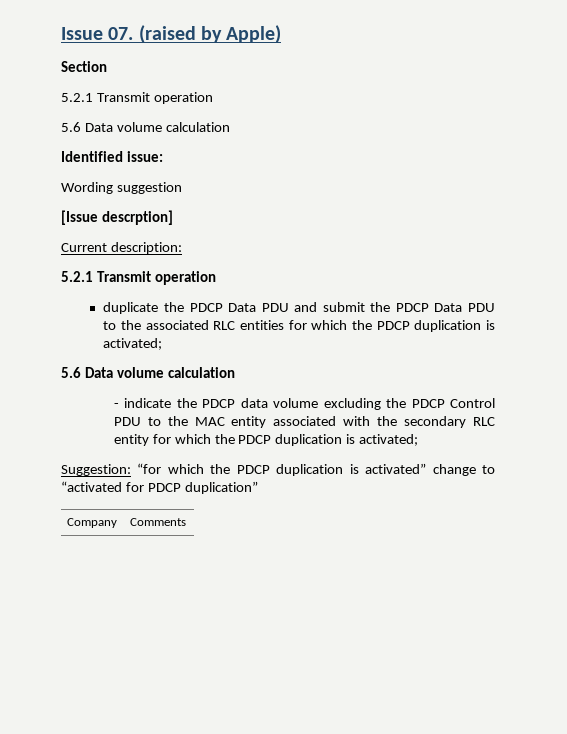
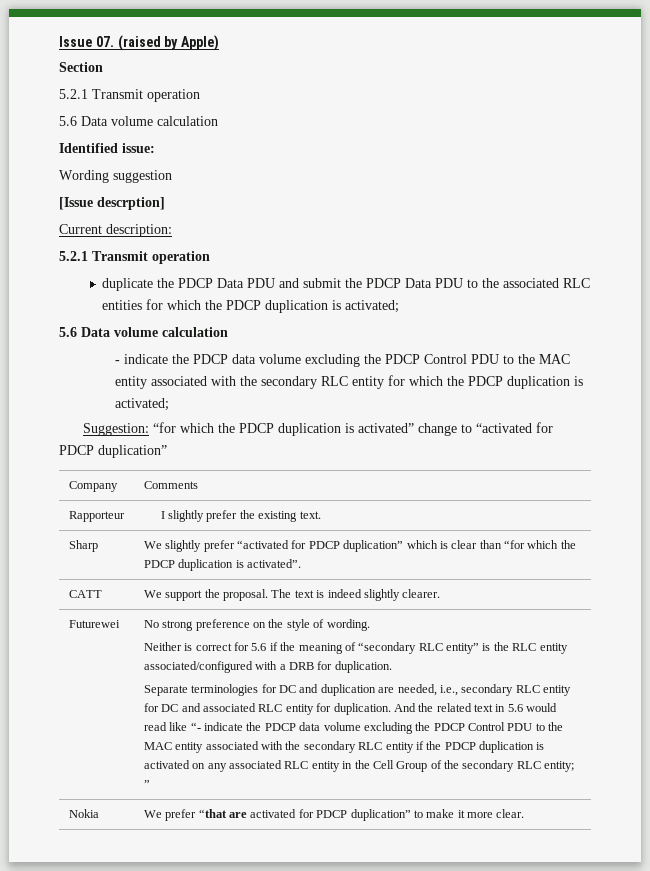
(187, 522) none -> [68,511,125,522] [160,510,321,522] [68,540,98,552] [143,540,576,552] [143,559,302,571] [68,590,102,598] [143,589,441,601] [68,620,120,628] [143,619,370,631] [143,642,568,654] [143,661,392,673] [143,684,572,696] [143,703,558,715] [143,722,564,734] [143,741,545,753] [143,760,575,772] [143,780,150,788] [68,809,99,818] [143,809,525,821] // Rapporteur | I slightly prefer the existing text. // Sharp | We slightly prefer “activated for PDCP duplication” which is clear than “for which the PDCP duplication is activated”. // CATT | We support the proposal. The text is indeed slightly clearer. // Futurewei | No strong preference on the style of wording. // Neither is correct for 5.6 if the meaning of “secondary RLC entity” is the RLC entity associated/configured with a DRB for duplication. // Separate terminologies for DC and duplication are needed, i.e., secondary RLC entity for DC and associated RLC entity for duplication. And the related text in 5.6 would read like “- indicate the PDCP data volume excluding the PDCP Control PDU to the MAC entity associated with the secondary RLC entity if the PDCP duplication is activated on any associated RLC entity in the Cell Group of the secondary RLC entity; ” // Nokia | We prefer “that are activated for PDCP duplication” to make it more clear.

